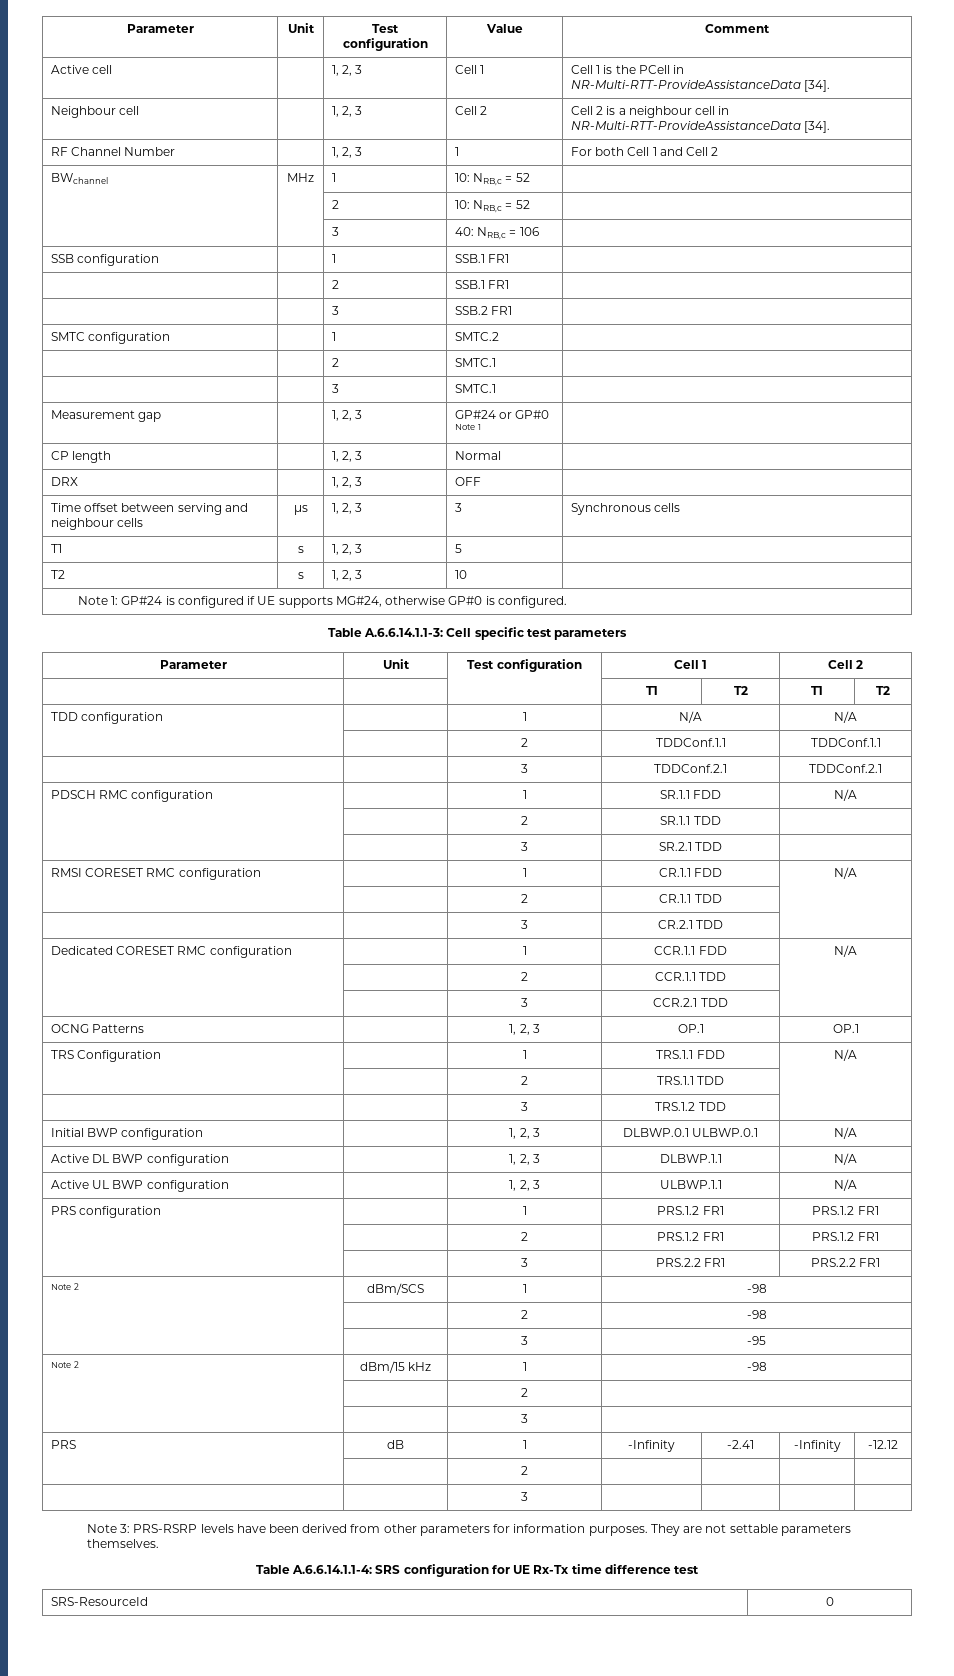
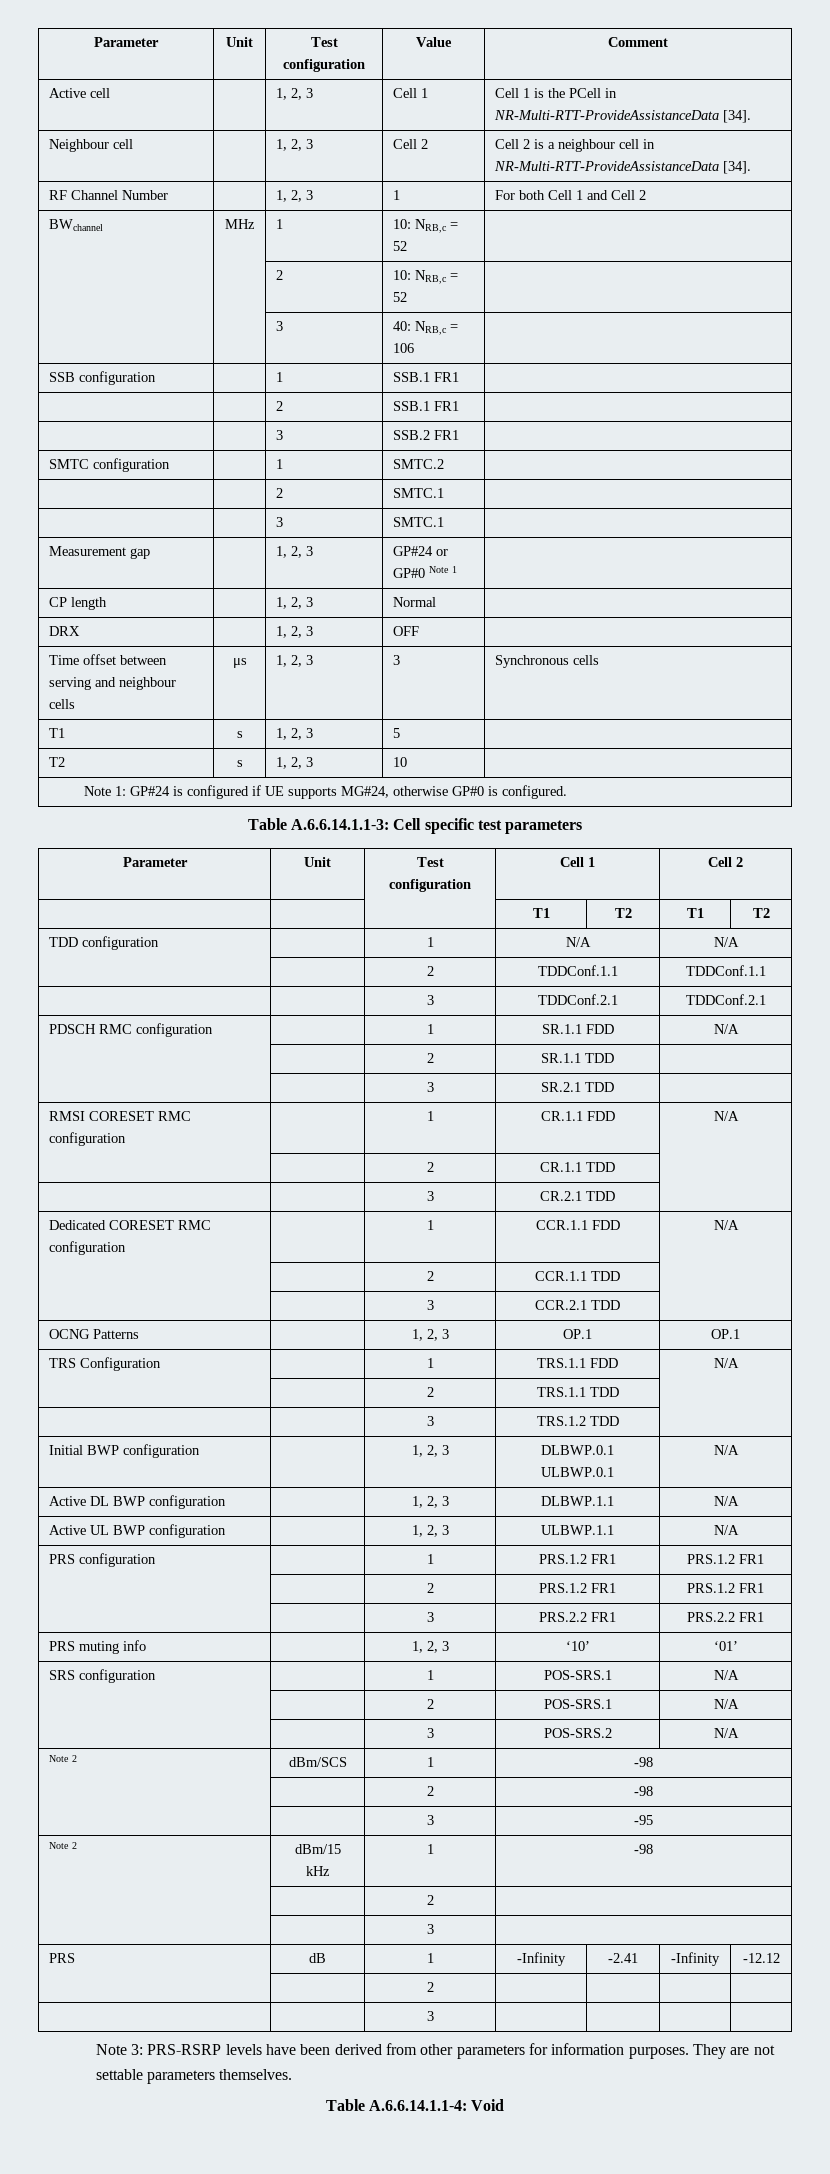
(881, 1262) none -> [49,1640,147,1654] [411,1641,449,1653] [565,1641,590,1651] [713,1641,738,1651] [49,1669,157,1683] [426,1670,434,1680] [543,1670,612,1680] [713,1670,739,1680] [426,1699,434,1709] [543,1699,612,1709] [713,1699,739,1709] [426,1728,434,1738] [543,1728,612,1738] [713,1728,739,1738] // PRS muting info | | 1, 2, 3 | ‘10’ | ‘01’ // SRS configuration | | 1 | POS-SRS.1 | N/A // | | 2 | POS-SRS.1 | N/A // | | 3 | POS-SRS.2 | N/A
[375,1564,700,1577] [50,1597,148,1606] [825,1597,834,1606] SRS configuration for UE Rx-Tx time difference test // SRS-ResourceId | 0 -> [471,2099,505,2111] Void

